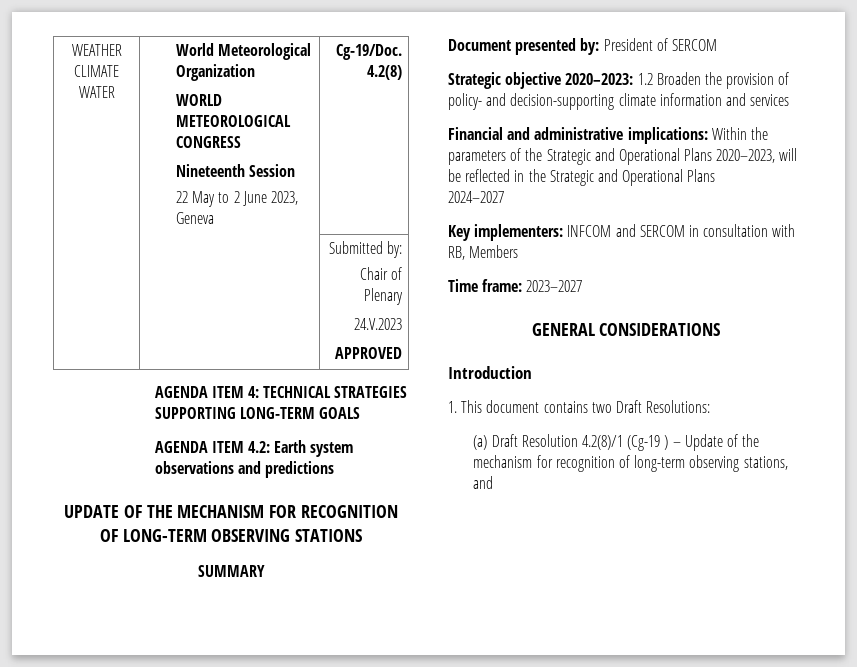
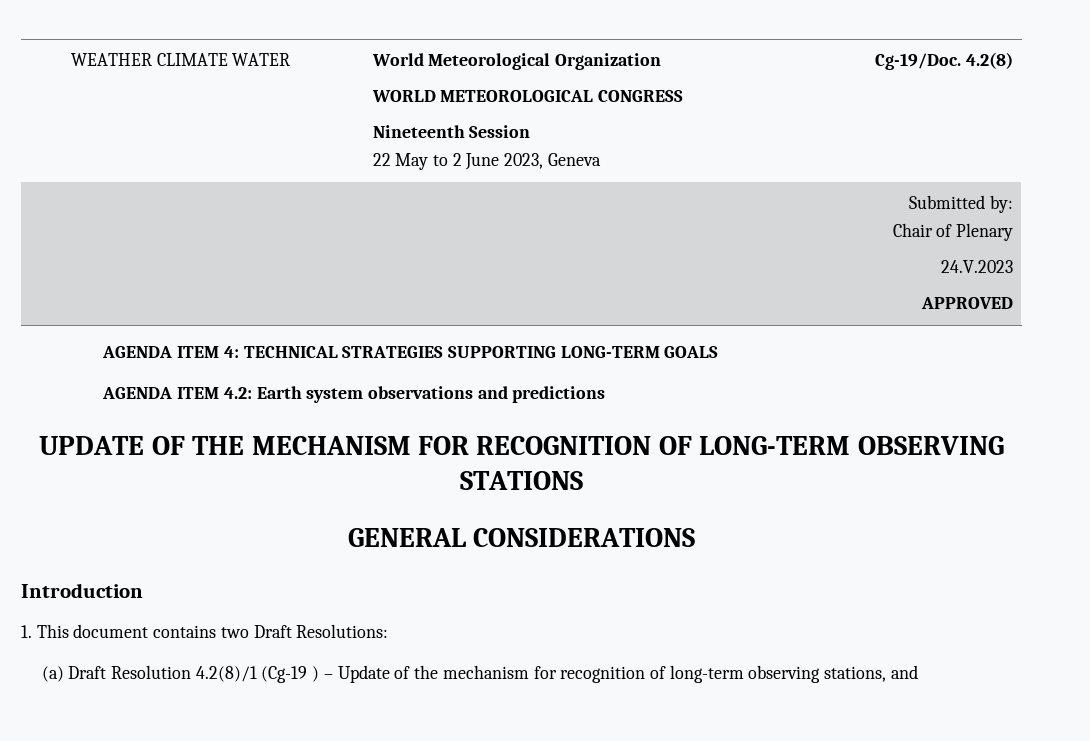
[197,565,265,577] [448,38,717,55] [448,72,790,89] [448,93,790,110] [448,127,768,144] [448,148,798,165] [448,169,716,186] [448,191,504,203] [448,224,796,241] [448,245,519,260] [448,279,583,292] // SUMMARY // Document presented by: President of SERCOM // Strategic objective 2020–2023: 1.2 Broaden the provision of policy- and decision-supporting climate information and services // Financial and administrative implications: Within the parameters of the Strategic and Operational Plans 2020–2023, will be reflected in the Strategic and Operational Plans // 2024–2027 // Key implementers: INFCOM and SERCOM in consultation with RB, Members // Time frame: 2023–2027 -> (583, 480) none

